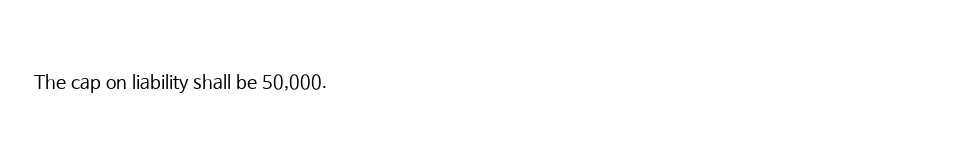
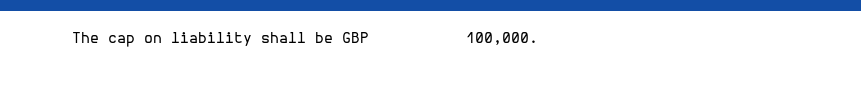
[262,74,328,91] 50,000. -> [342,32,538,45] GBP 100,000.

